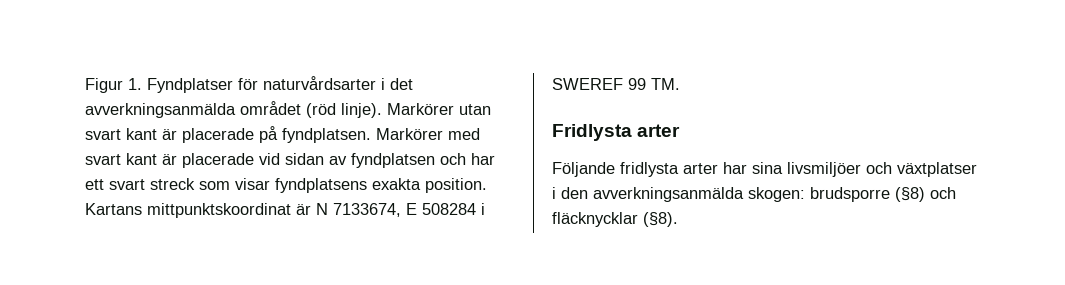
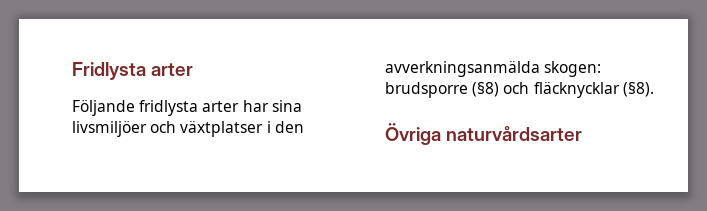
[85,76,413,93] [85,101,491,118] [85,126,480,143] [85,153,495,168] [85,178,487,193] [85,203,485,218] [552,78,680,90] Figur 1. Fyndplatser för naturvårdsarter i det avverkningsanmälda området (röd linje). Markörer utan svart kant är placerade på fyndplatsen. Markörer med svart kant är placerade vid sidan av fyndplatsen och har ett svart streck som visar fyndplatsens exakta position. Kartans mittpunktskoordinat är N 7133674, E 508284 i SWEREF 99 TM. // -> (72, 71) none
(678, 219) none -> [385,123,583,145] // Övriga naturvårdsarter

